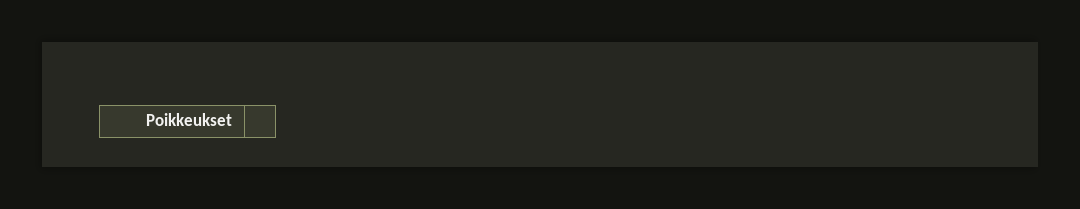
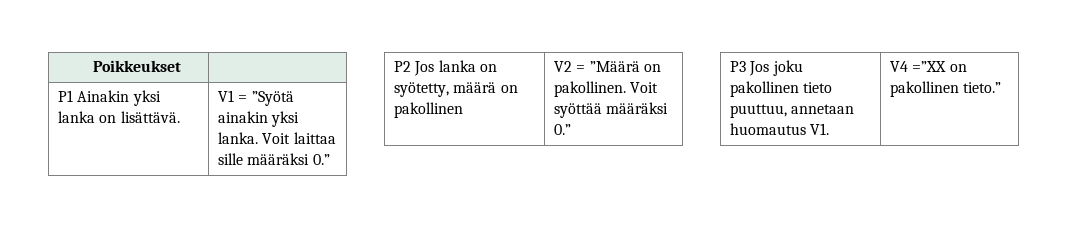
(232, 119) none -> [58,90,161,106] [58,111,180,123] [218,90,294,106] [218,111,300,127] [218,132,336,144] [218,153,330,165] [394,60,498,76] [394,82,518,97] [394,102,464,118] [554,61,662,72] [554,81,659,97] [554,102,669,118] [554,124,572,135] [730,60,803,76] [730,81,833,97] [730,104,855,118] [730,123,830,135] [890,61,967,72] [890,81,1002,97] // P1 Ainakin yksi lanka on lisättävä. | V1 = ”Syötä ainakin yksi lanka. Voit laittaa sille määräksi 0.” // P2 Jos lanka on syötetty, määrä on pakollinen | V2 = ”Määrä on pakollinen. Voit syöttää määräksi 0.” // P3 Jos joku pakollinen tieto puuttuu, annetaan huomautus V1. | V4 =”XX on pakollinen tieto.”

